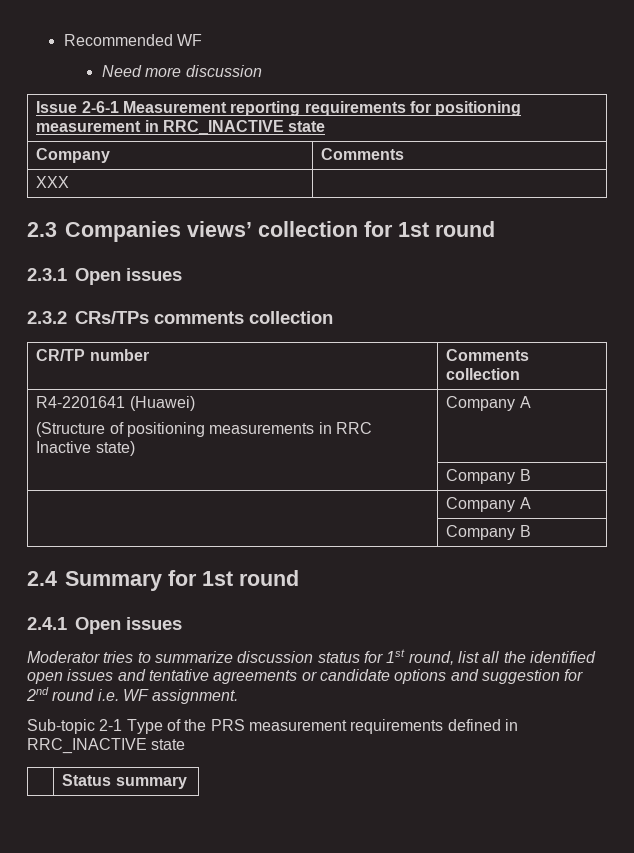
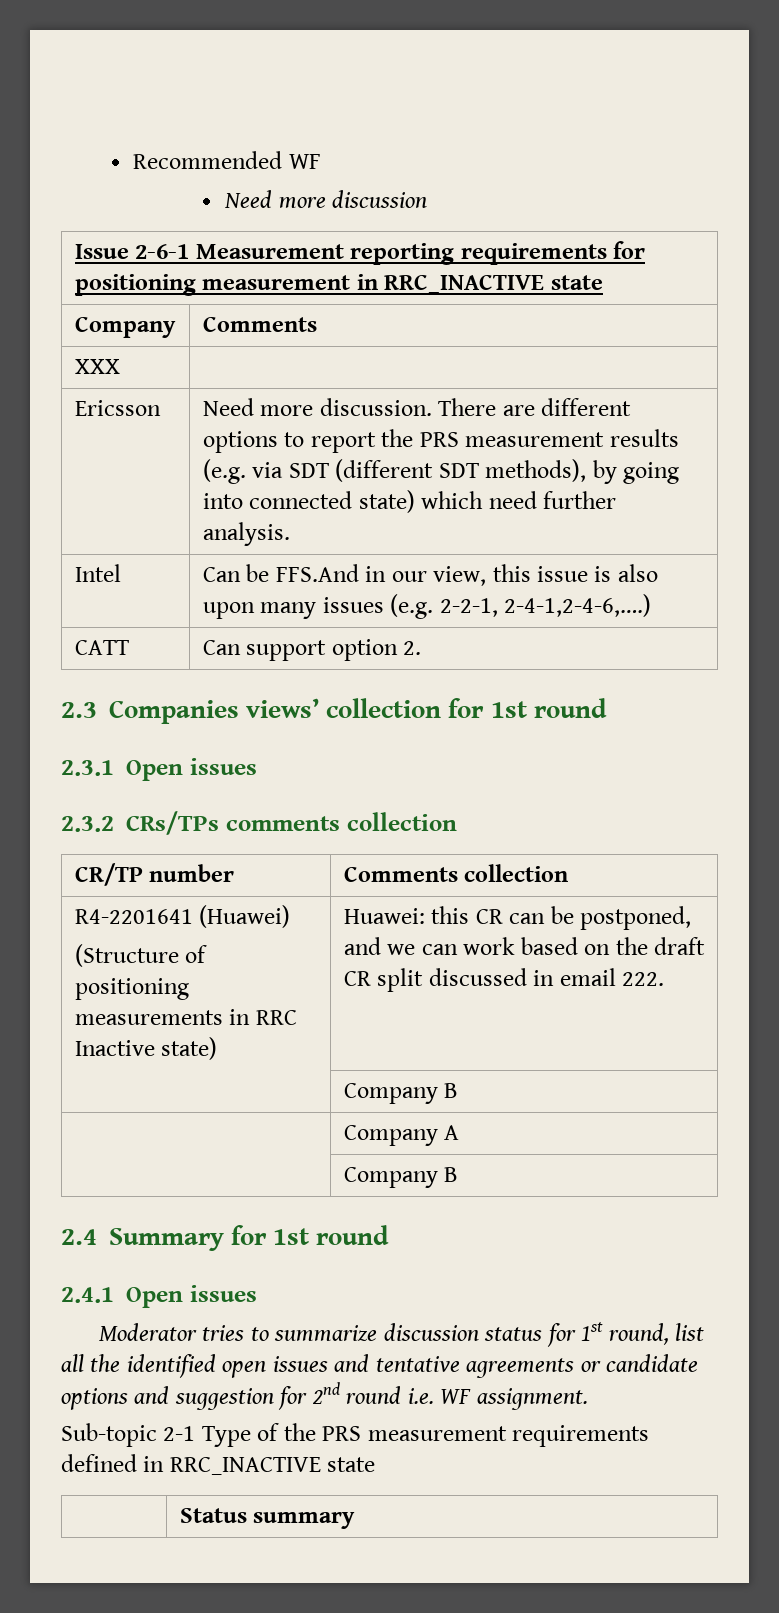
(70, 182) none -> [74,400,161,416] [202,398,632,416] [202,429,679,453] [202,459,680,484] [202,490,617,513] [202,522,290,546] [74,564,121,582] [202,564,658,586] [202,594,652,619] [74,640,129,655] [202,639,422,661] // Ericsson | Need more discussion. There are different options to report the PRS measurement results (e.g. via SDT (different SDT methods), by going into connected state) which need further analysis. // Intel | Can be FFS.And in our view, this issue is also upon many issues (e.g. 2-2-1, 2-4-1,2-4-6,….) // CATT | Can support option 2.
[446,396,531,411] Company A -> [343,906,692,930] [343,937,706,955] [343,968,665,992] Huawei: this CR can be postponed, and we can work based on the draft CR split discussed in email 222.

